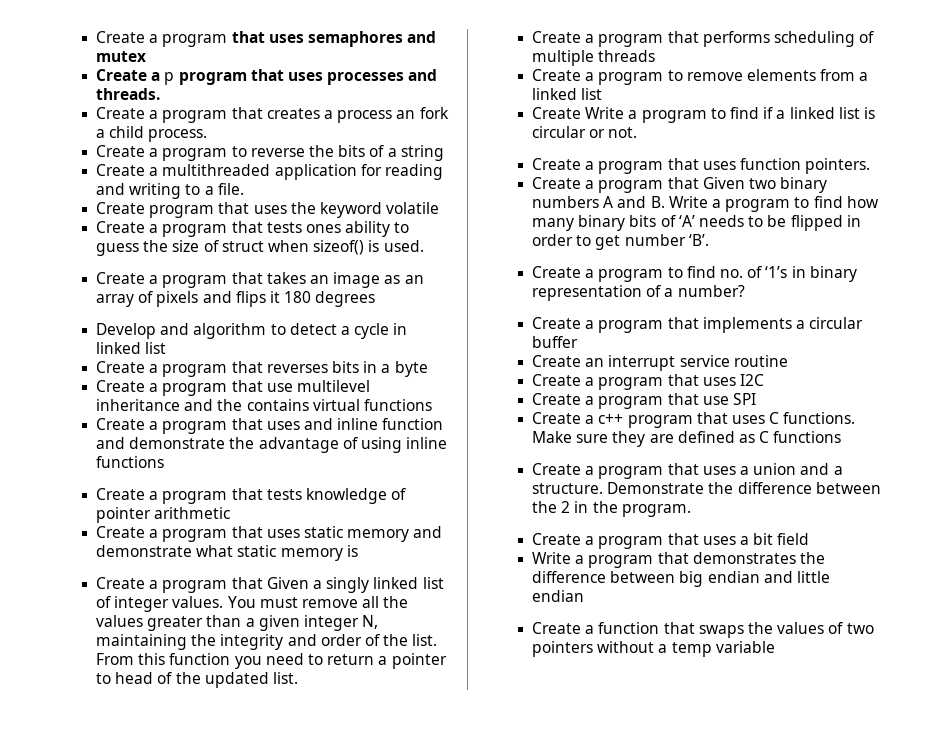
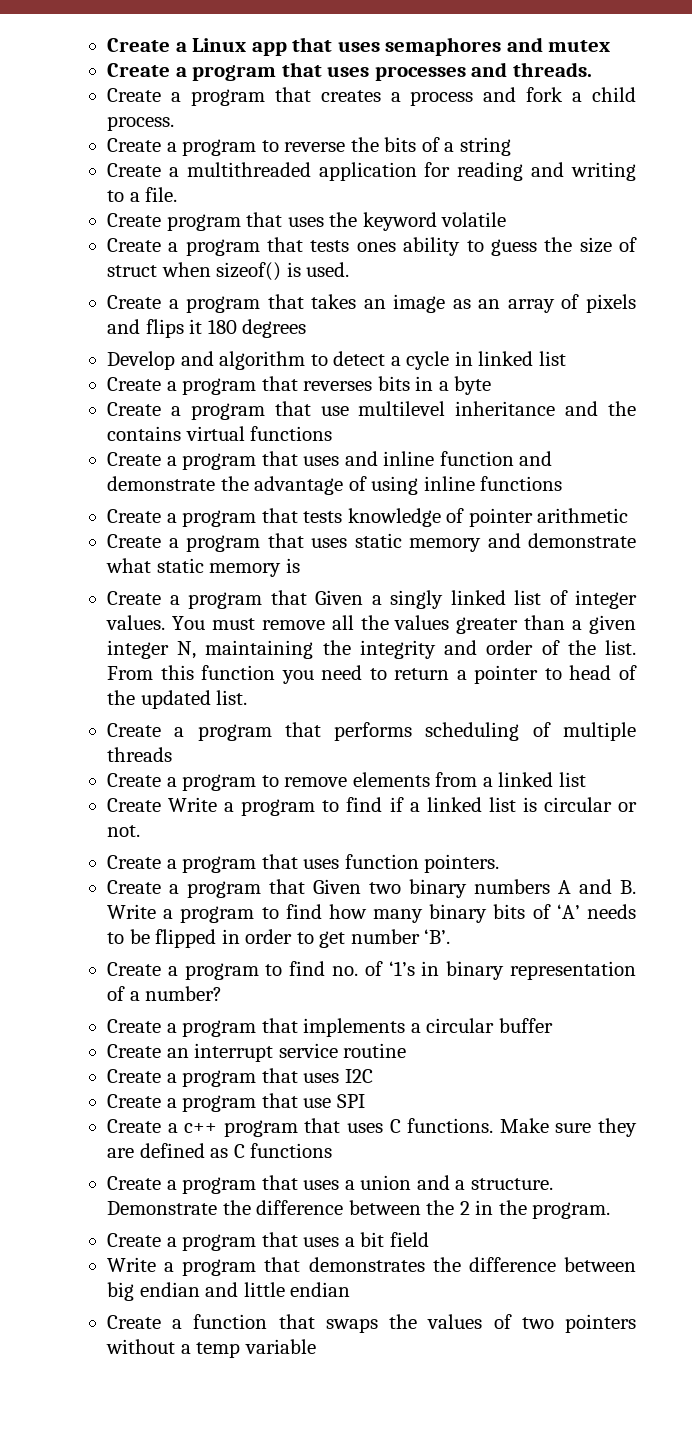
[96,31,228,47] Create a program -> [107,38,287,56] Create a Linux app
[164,72,175,85] p -> (187, 72) none
[396,110,416,119] an -> [483,87,517,102] and

